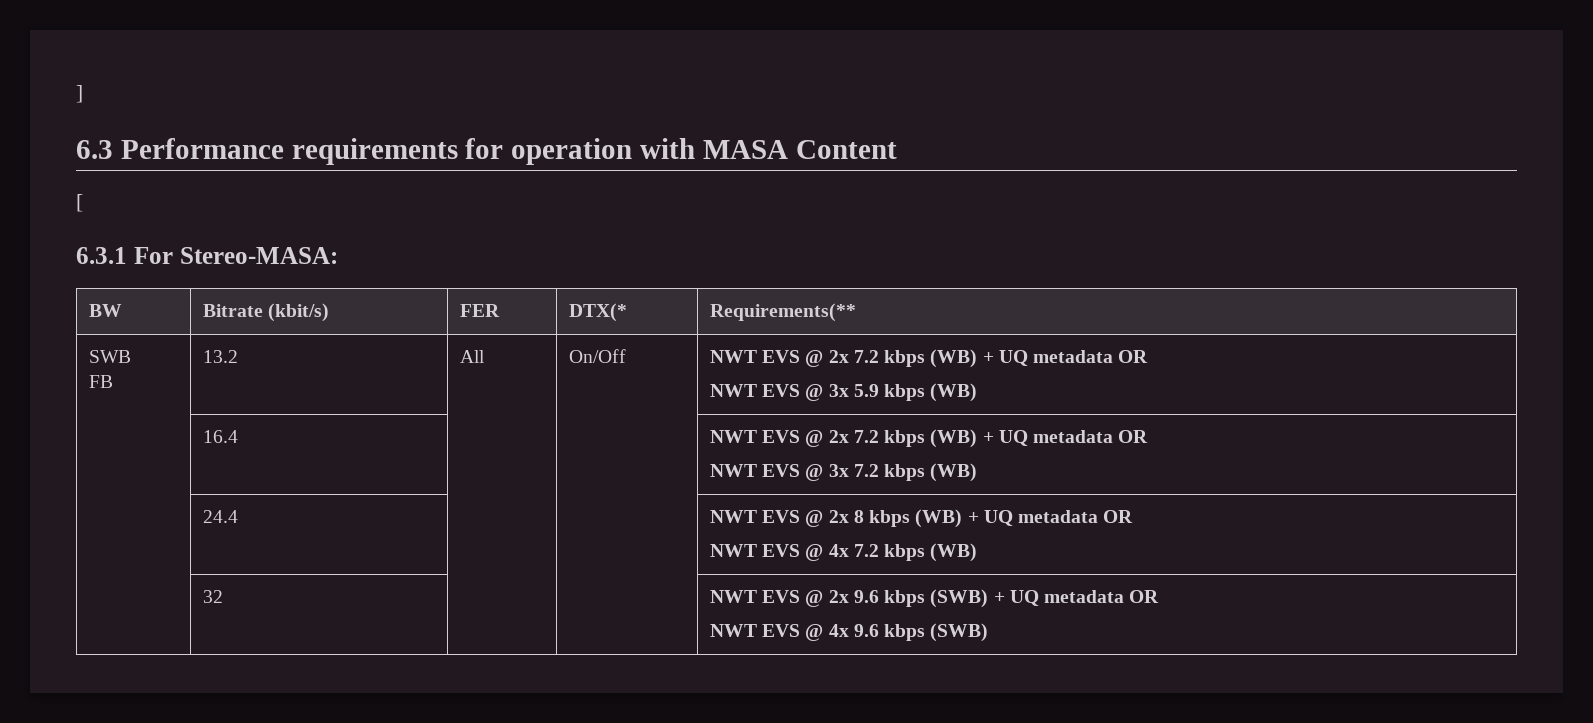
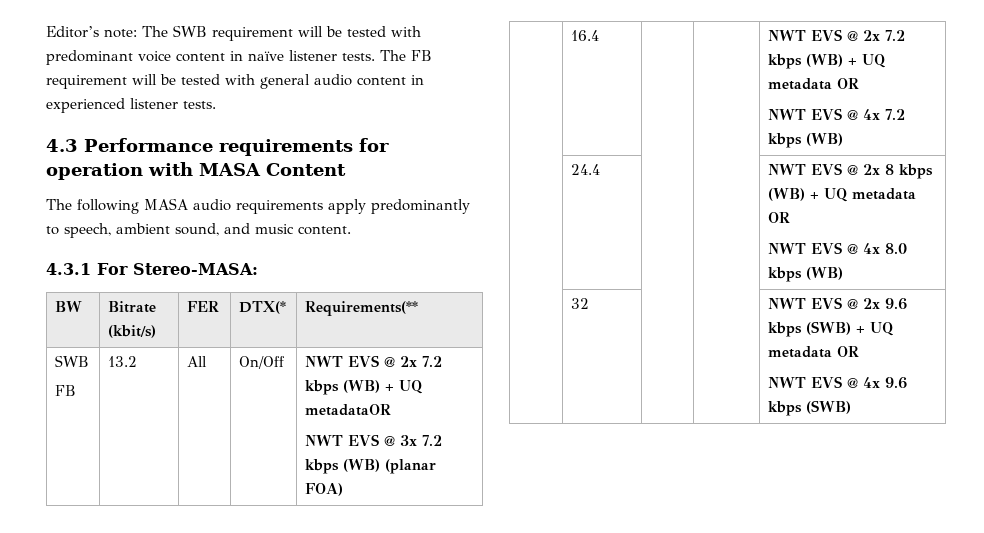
[76,85,83,103] [76,140,113,159] ] // 6.3 -> [46,25,421,41] [46,50,432,65] [46,74,424,89] [46,98,216,113] [46,139,78,152] Editor’s note: The SWB requirement will be tested with predominant voice content in naïve listener tests. The FB requirement will be tested with general audio content in experienced listener tests. // 4.3
[76,194,83,212] [76,247,127,264] [ // 6.3.1 -> [46,198,470,214] [46,223,351,238] [46,263,91,275] The following MASA audio requirements apply predominantly to speech, ambient sound, and music content. // 4.3.1
[1033,350,1149,363] [709,383,978,402] metadata OR // NWT EVS @ 3x 5.9 kbps (WB) -> [305,404,392,416] [305,434,443,446] [305,459,437,474] [305,483,344,496] metadataOR // NWT EVS @ 3x 7.2 kbps (WB) (planar FOA)
[828,464,849,477] 3x -> [863,109,881,120] 4x
[853,544,879,557] 7.2 -> [885,243,908,254] 8.0

